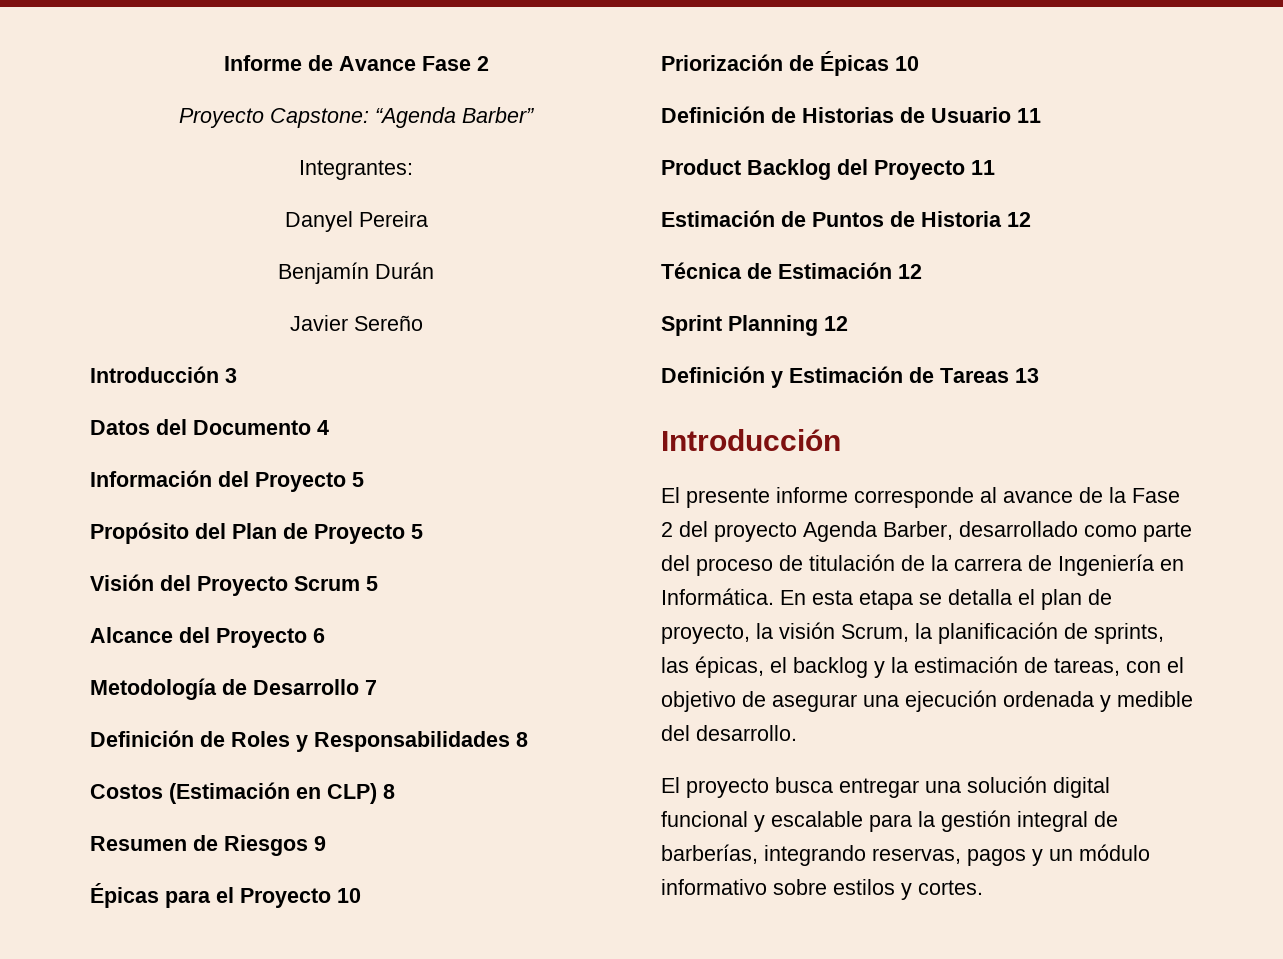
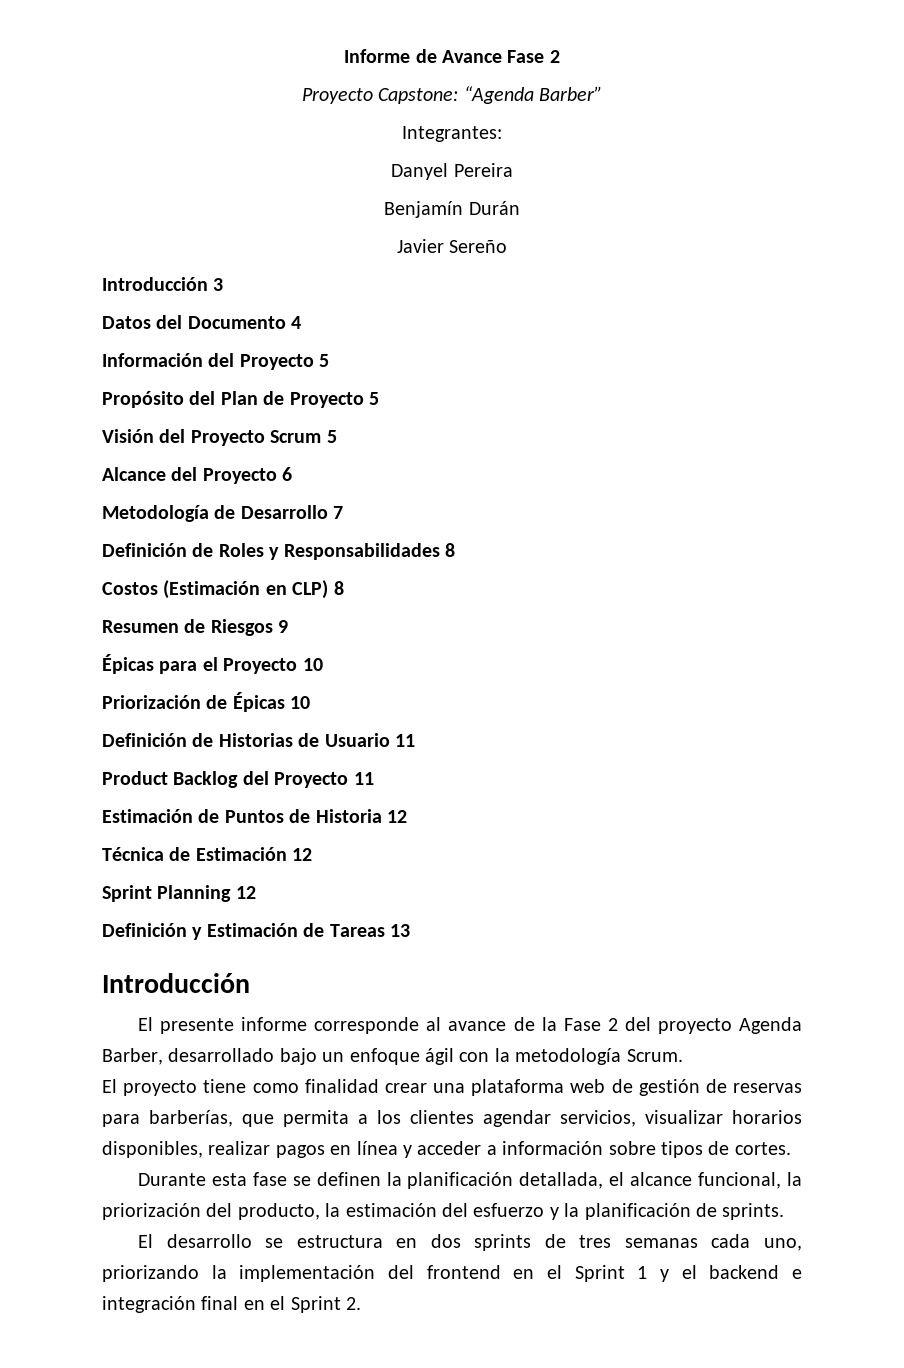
[1084,522,1192,542] [661,554,1184,576] [661,588,1112,610] [661,622,1164,644] [661,656,1184,678] [661,690,1193,712] [661,725,797,741] [661,776,1110,798] [661,810,1118,832] [661,844,1150,866] [661,879,983,900] como parte del proceso de titulación de la carrera de Ingeniería en Informática. En esta etapa se detalla el plan de proyecto, la visión Scrum, la planificación de sprints, las épicas, el backlog y la estimación de tareas, con el objetivo de asegurar una ejecución ordenada y medible del desarrollo. // El proyecto busca entregar una solución digital funcional y escalable para la gestión integral de barberías, integrando reservas, pagos y un módulo informativo sobre estilos y cortes. -> [279,1048,683,1065] [102,1079,802,1096] [102,1110,802,1127] [102,1141,791,1158] [138,1172,802,1189] [102,1203,785,1220] [138,1234,802,1251] [102,1265,802,1282] [102,1296,361,1313] bajo un enfoque ágil con la metodología Scrum. // El proyecto tiene como finalidad crear una plataforma web de gestión de reservas para barberías, que permita a los clientes agendar servicios, visualizar horarios disponibles, realizar pagos en línea y acceder a información sobre tipos de cortes. // Durante esta fase se definen la planificación detallada, el alcance funcional, la priorización del producto, la estimación del esfuerzo y la planificación de sprints. // El desarrollo se estructura en dos sprints de tres semanas cada uno, priorizando la implementación del frontend en el Sprint 1 y el backend e integración final en el Sprint 2.

